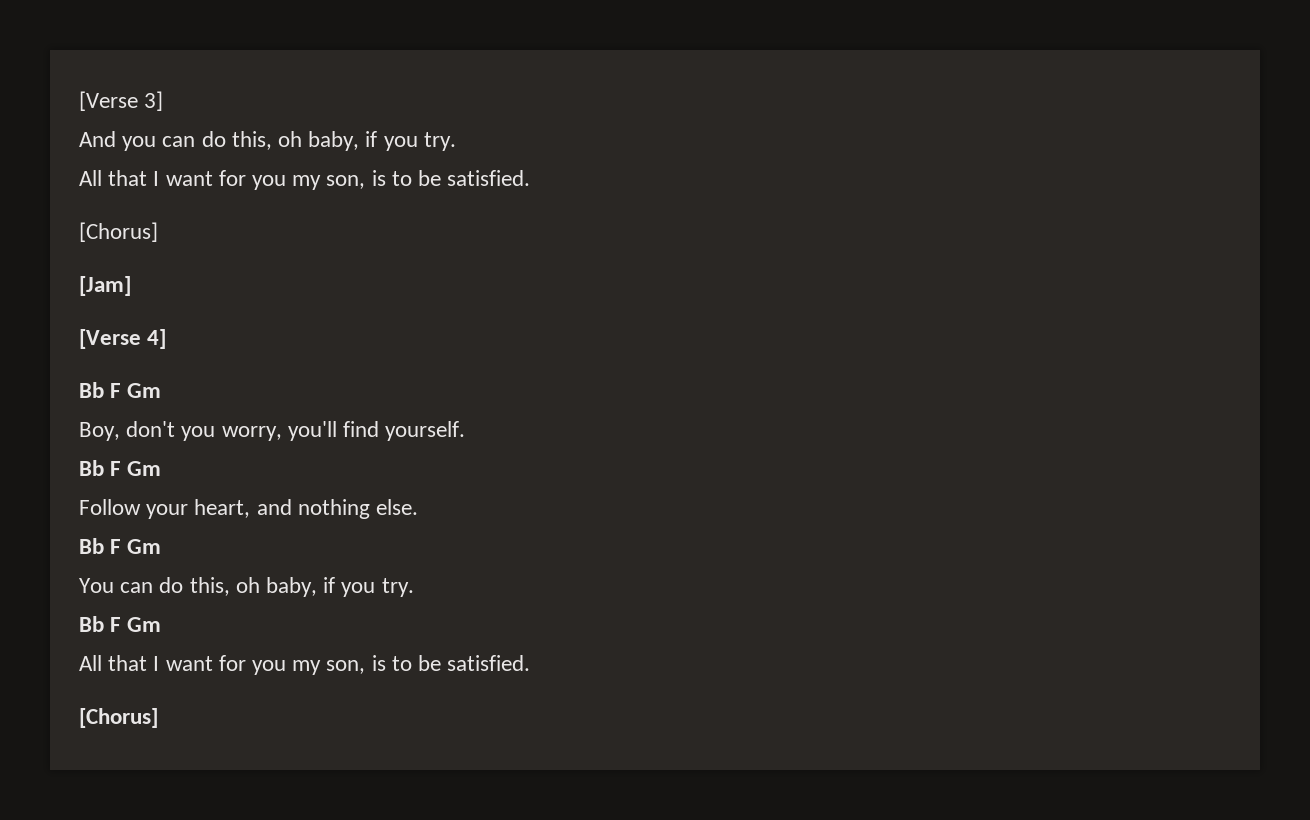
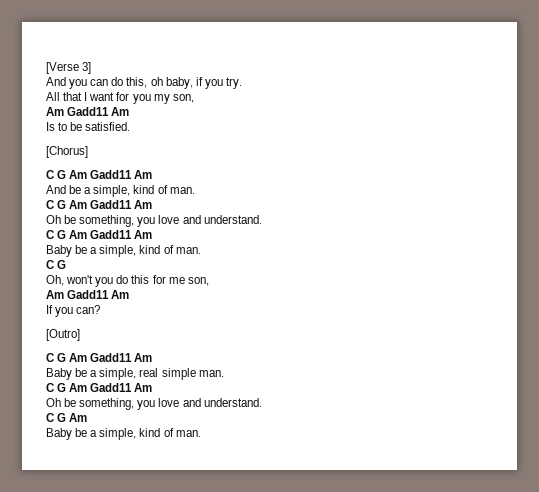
[371,170,386,186] is -> [46,107,130,116] [46,122,55,131] // Am Gadd11 Am // Is
[79,276,131,296] [79,329,167,349] [79,382,162,398] [79,421,466,441] [79,460,162,476] [79,499,419,519] [79,538,162,554] [79,577,414,597] [79,616,162,632] [79,655,531,675] [79,708,158,728] [Jam] // [Verse 4] // Bb F Gm // Boy, don't you worry, you'll find yourself. // Bb F Gm // Follow your heart, and nothing else. // Bb F Gm // You can do this, oh baby, if you try. // Bb F Gm // All that I want for you my son, is to be satisfied. // [Chorus] -> [46,170,153,179] [46,185,195,197] [46,200,153,209] [46,215,262,227] [46,230,153,239] [46,245,201,257] [46,260,67,269] [46,275,209,287] [46,290,130,299] [46,305,101,317] [46,329,80,341] [46,353,153,362] [46,368,224,380] [46,383,153,392] [46,398,262,410] [46,413,88,422] [46,428,201,440] C G Am Gadd11 Am // And be a simple, kind of man. // C G Am Gadd11 Am // Oh be something, you love and understand. // C G Am Gadd11 Am // Baby be a simple, kind of man. // C G // Oh, won't you do this for me son, // Am Gadd11 Am // If you can? // [Outro] // C G Am Gadd11 Am // Baby be a simple, real simple man. // C G Am Gadd11 Am // Oh be something, you love and understand. // C G Am // Baby be a simple, kind of man.

